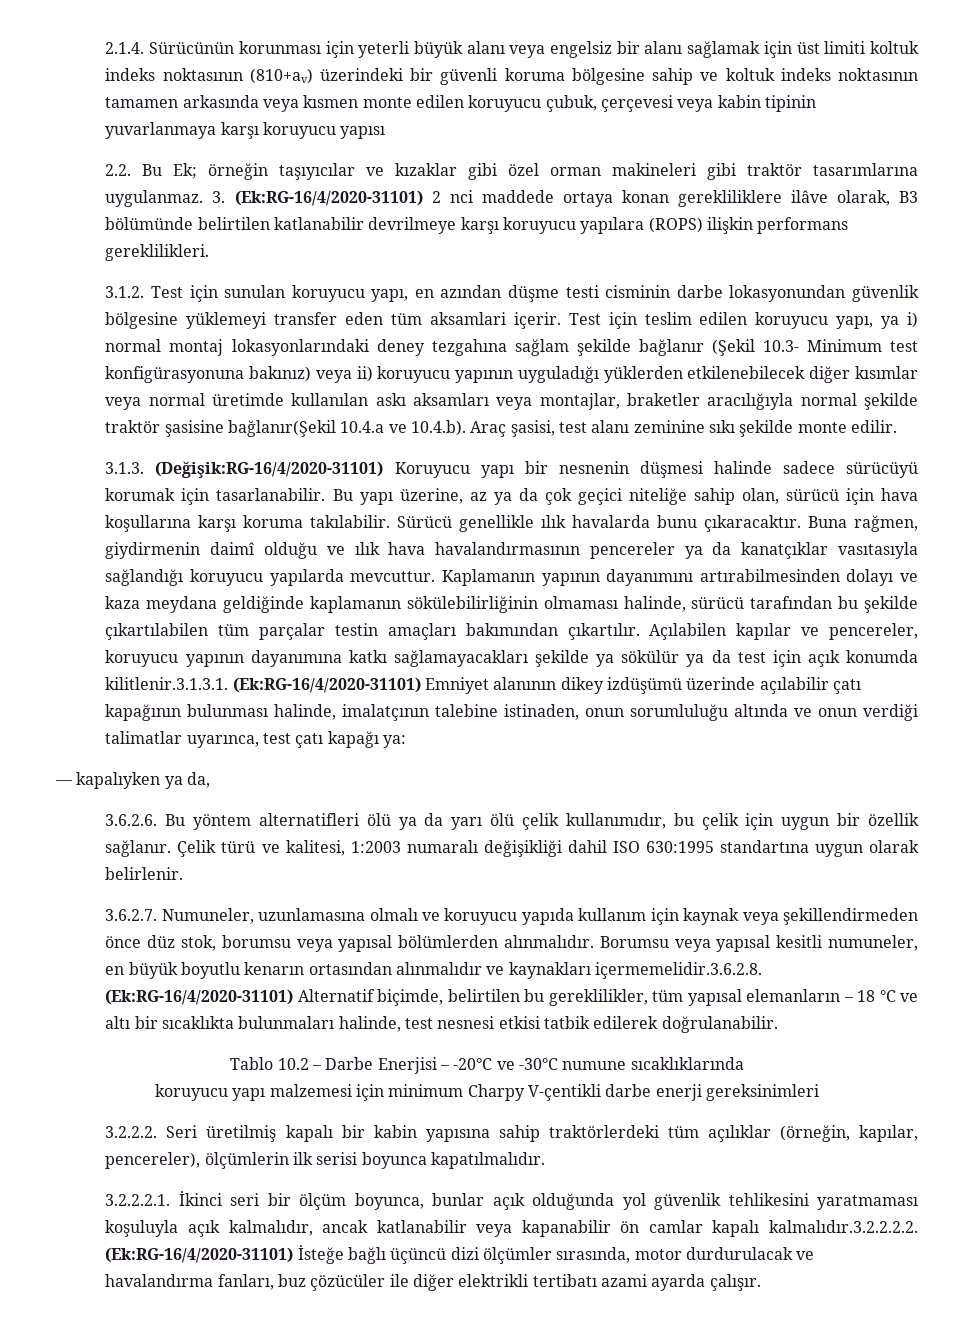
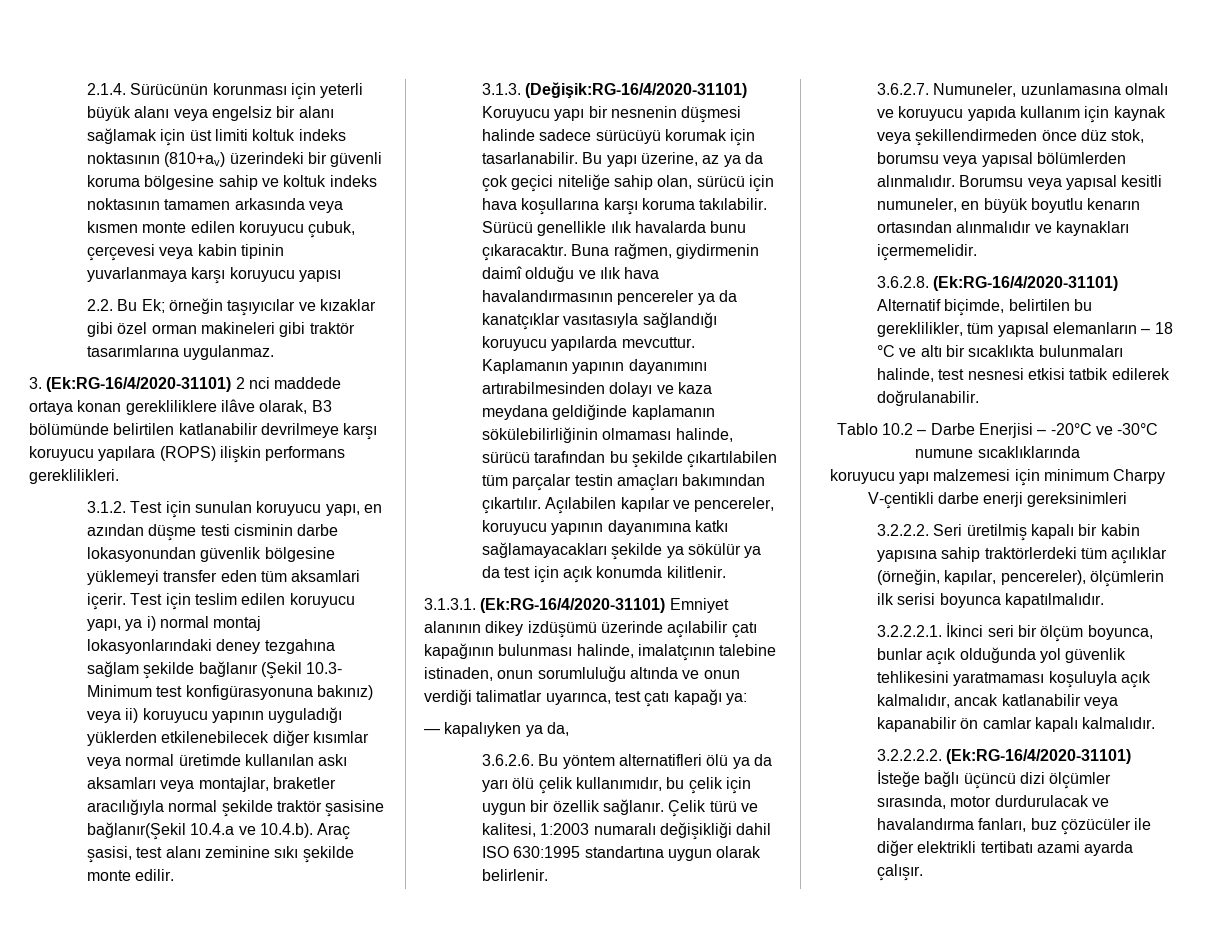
(204, 198) none -> (275, 352) //
[105,677,229,690] kilitlenir.3.1.3.1. -> [666,566,726,578] [424,598,476,610] kilitlenir. // 3.1.3.1.
[594,962,762,979] içermemelidir.3.6.2.8. -> [877,244,978,261] [877,276,930,288] içermemelidir. // 3.6.2.8.
[769,1220,918,1233] kalmalıdır.3.2.2.2.2. -> [1082,717,1156,729] [877,749,943,761] kalmalıdır. // 3.2.2.2.2.

